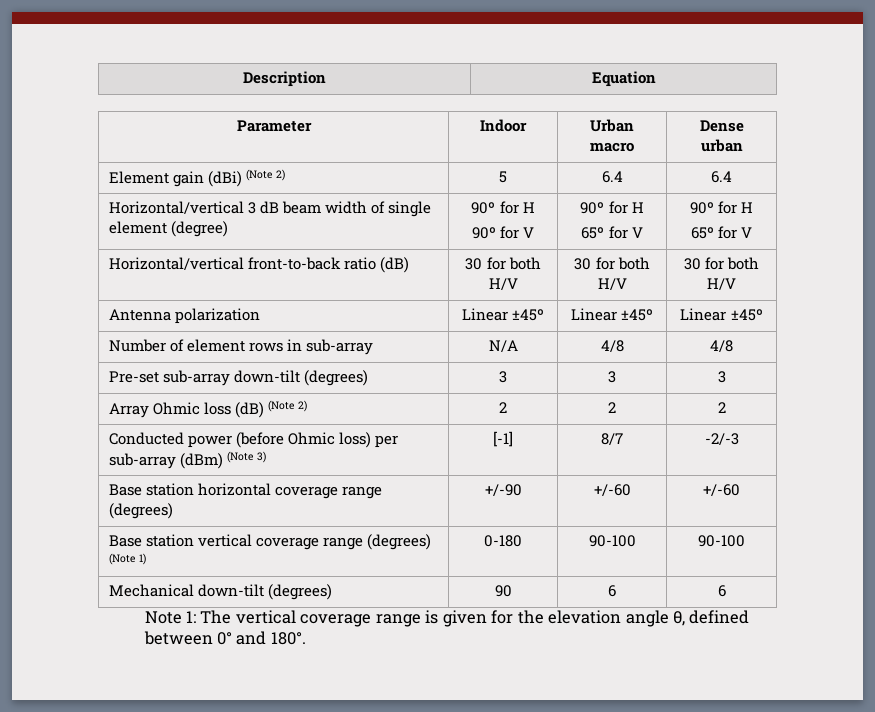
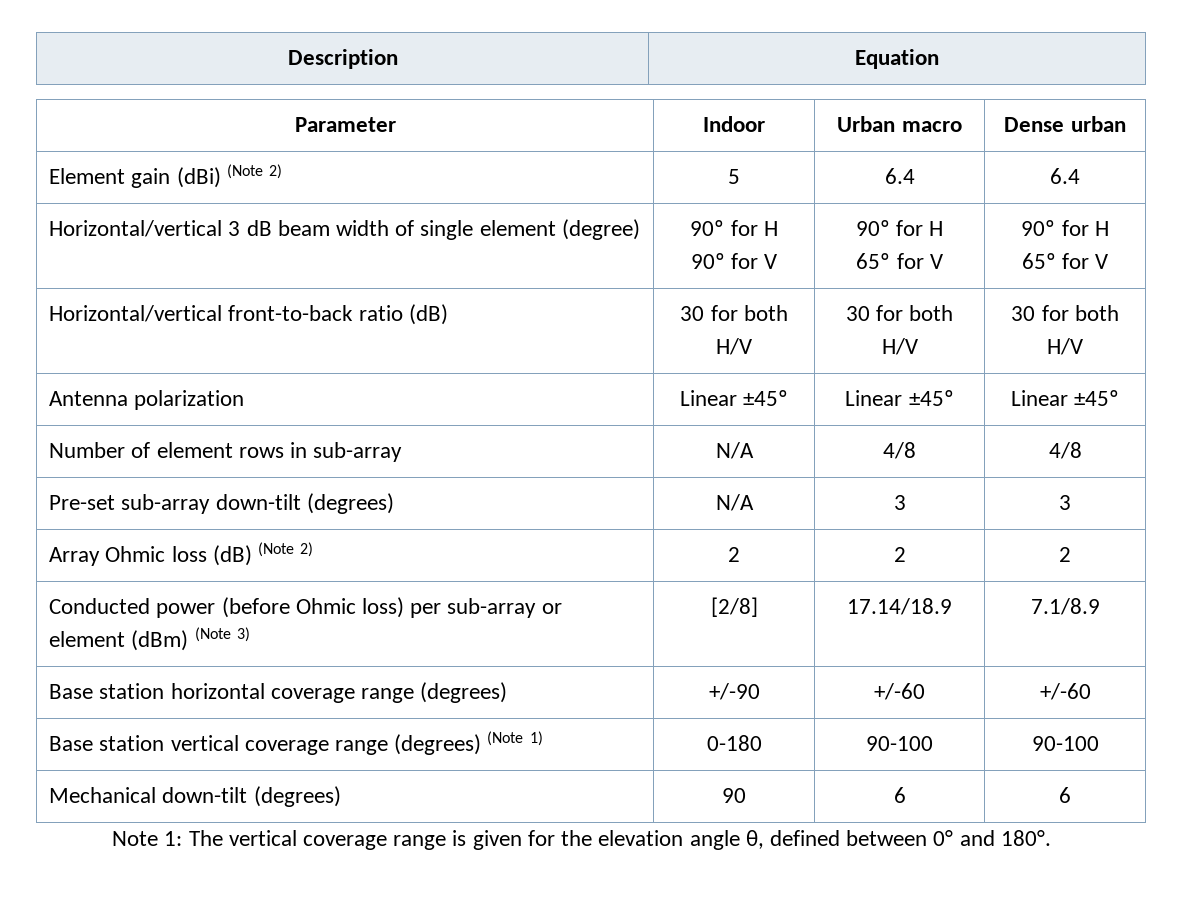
[499,371,507,383] 3 -> [715,494,754,511] N/A
(176, 461) none -> [541,603,562,614] [49,631,126,647] or element
[493,431,513,447] [601,433,623,445] [704,433,739,445] [-1] | 8/7 | -2/-3 -> [710,597,758,617] [847,598,952,615] [1030,598,1100,615] [2/8] | 17.14/18.9 | 7.1/8.9

